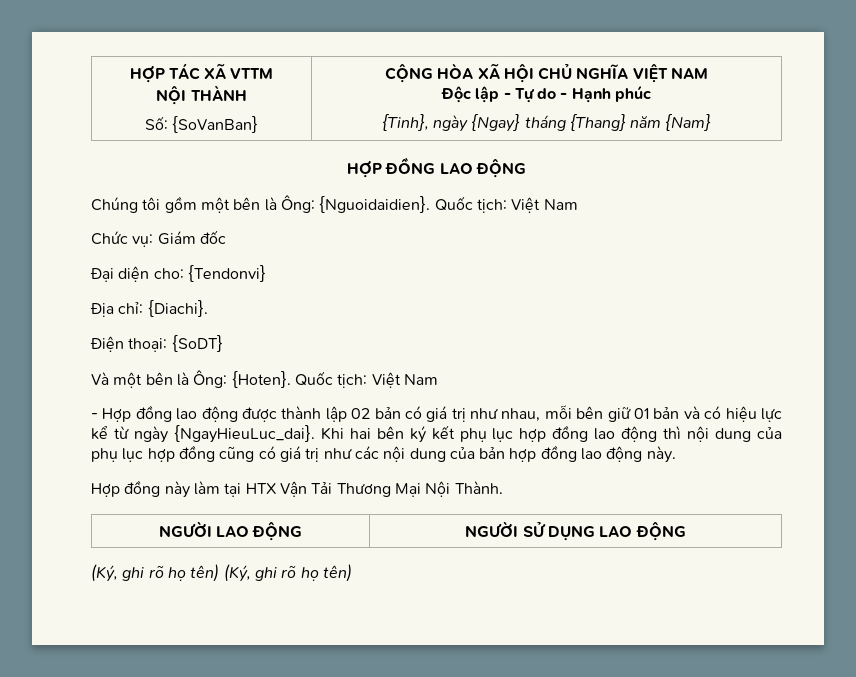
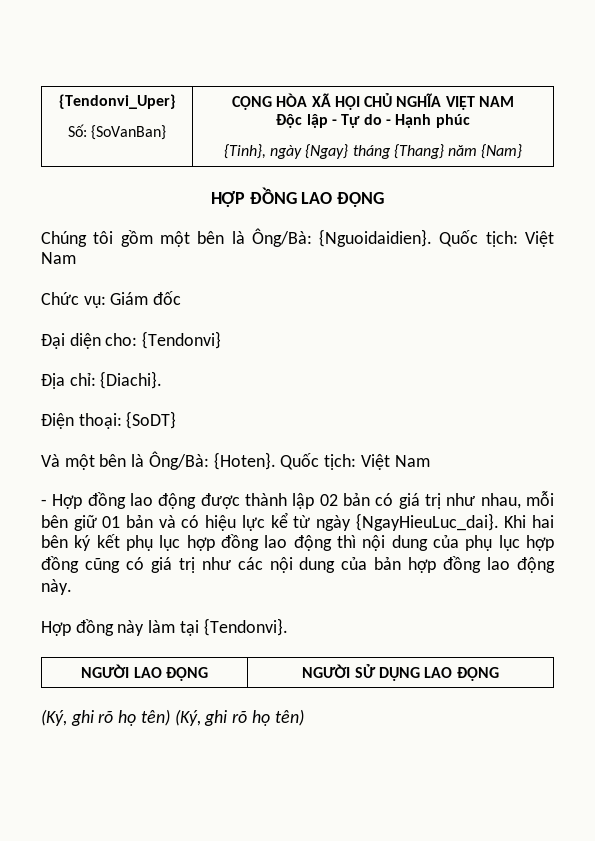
[129,63,274,83] [156,85,247,105] HỢP TÁC XÃ VTTM // NỘI THÀNH -> [58,94,176,109] {Tendonvi_Uper}
[280,195,315,213] Ông: -> [251,228,312,247] Ông/Bà:
[193,370,228,388] Ông: -> [148,451,209,470] Ông/Bà:
[245,481,503,497] HTX Vận Tải Thương Mại Nội Thành. -> [203,618,288,636] {Tendonvi}.

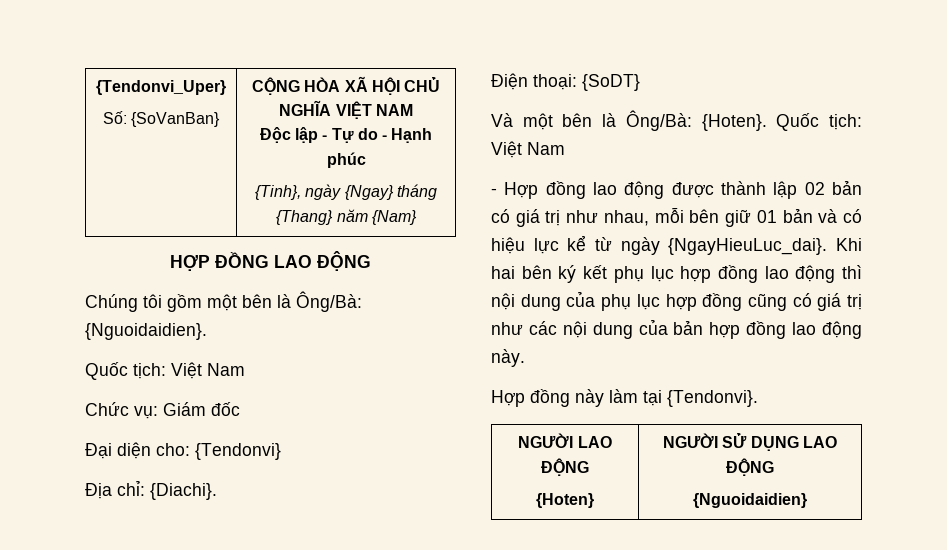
(433, 238) none -> (207, 331) //
(208, 674) none -> [536,493,594,508] // {Hoten}
[41,709,304,726] // (Ký, ghi rõ họ tên) (Ký, ghi rõ họ tên) -> [693,493,807,508] // {Nguoidaidien}

